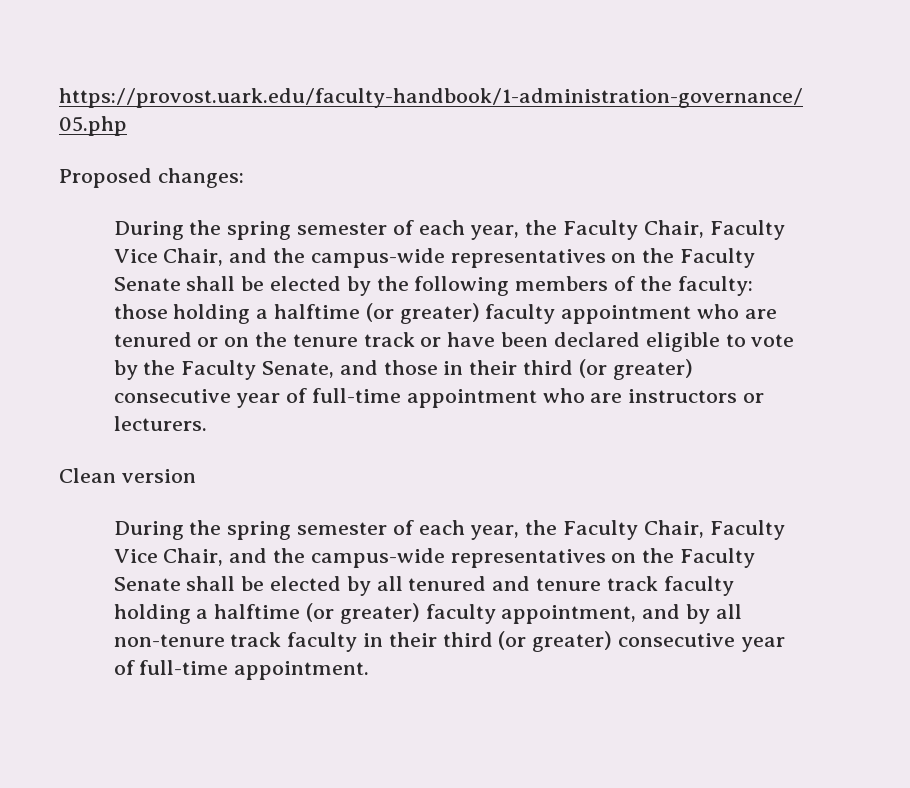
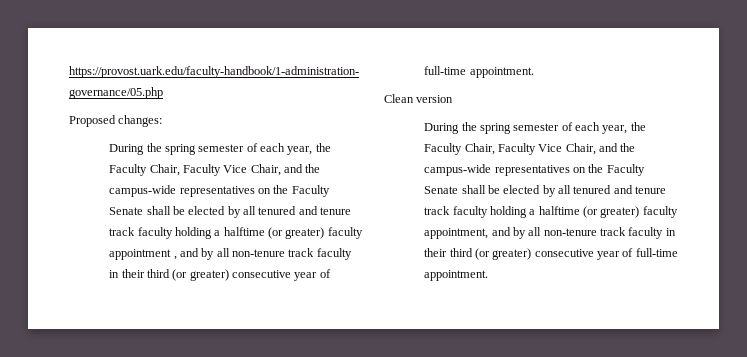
[376,276,753,296] [113,304,168,319] the following members of the faculty: those -> [243,206,352,215] [109,227,173,239] all tenured and tenure track faculty
[697,304,777,319] [113,332,795,352] [113,359,693,380] [113,388,765,408] [113,416,207,431] who are tenured or on the tenure track or have been declared eligible to vote by the Faculty Senate, and those in their third (or greater) consecutive year of full-time appointment who are instructors or lecturers. -> [173,248,352,260] [109,269,331,281] [424,66,534,78] , and by all non-tenure track faculty in their third (or greater) consecutive year of full-time appointment.

